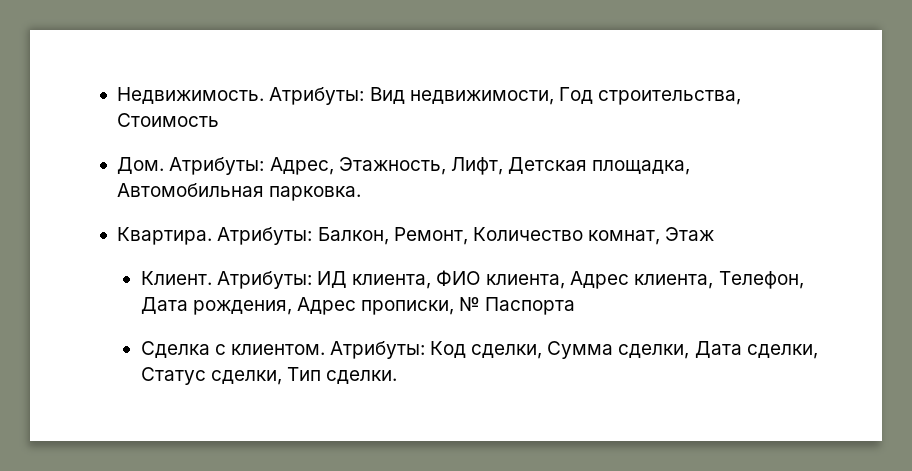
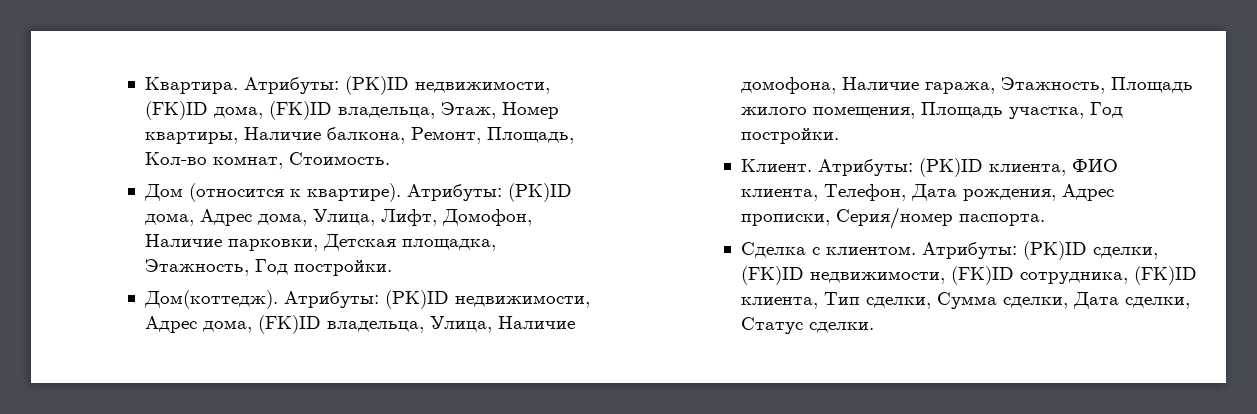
[117,87,741,105] [117,113,220,127] [117,157,691,175] [117,183,362,201] [117,227,715,245] Недвижимость. Атрибуты: Вид недвижимости, Год строительства, Стоимость // Дом. Атрибуты: Адрес, Этажность, Лифт, Детская площадка, Автомобильная парковка. // Квартира. Атрибуты: Балкон, Ремонт, Количество комнат, Этаж -> [144,76,550,95] [144,101,559,120] [144,127,574,144] [144,152,390,169] [143,183,572,202] [144,209,532,226] [144,234,496,251] [144,259,392,276] [143,290,590,309] [144,315,575,334] [740,77,1193,94] [740,102,1123,119] [740,128,839,144] Квартира. Атрибуты: (PK)ID недвижимости, (FK)ID дома, (FK)ID владельца, Этаж, Номер квартиры, Наличие балкона, Ремонт, Площадь, Кол-во комнат, Стоимость. // Дом (относится к квартире). Атрибуты: (РК)ID дома, Адрес дома, Улица, Лифт, Домофон, Наличие парковки, Детская площадка, Этажность, Год постройки. // Дом(коттедж). Атрибуты: (PK)ID недвижимости, Адрес дома, (FK)ID владельца, Улица, Наличие домофона, Наличие гаража, Этажность, Площадь жилого помещения, Площадь участка, Год постройки.
[316,271,347,288] ИД -> [918,158,983,177] (PK)ID
[570,271,714,289] Адрес клиента, -> (818, 195) none
[459,297,576,315] № Паспорта -> [835,207,1045,229] Серия/номер паспорта.
[430,341,467,358] Код -> [1022,241,1158,260] [740,266,1197,285] [740,292,860,309] (PK)ID сделки, (FK)ID недвижимости, (FK)ID сотрудника, (FK)ID клиента, Тип
[210,367,321,385] сделки, Тип -> (803, 325) none

